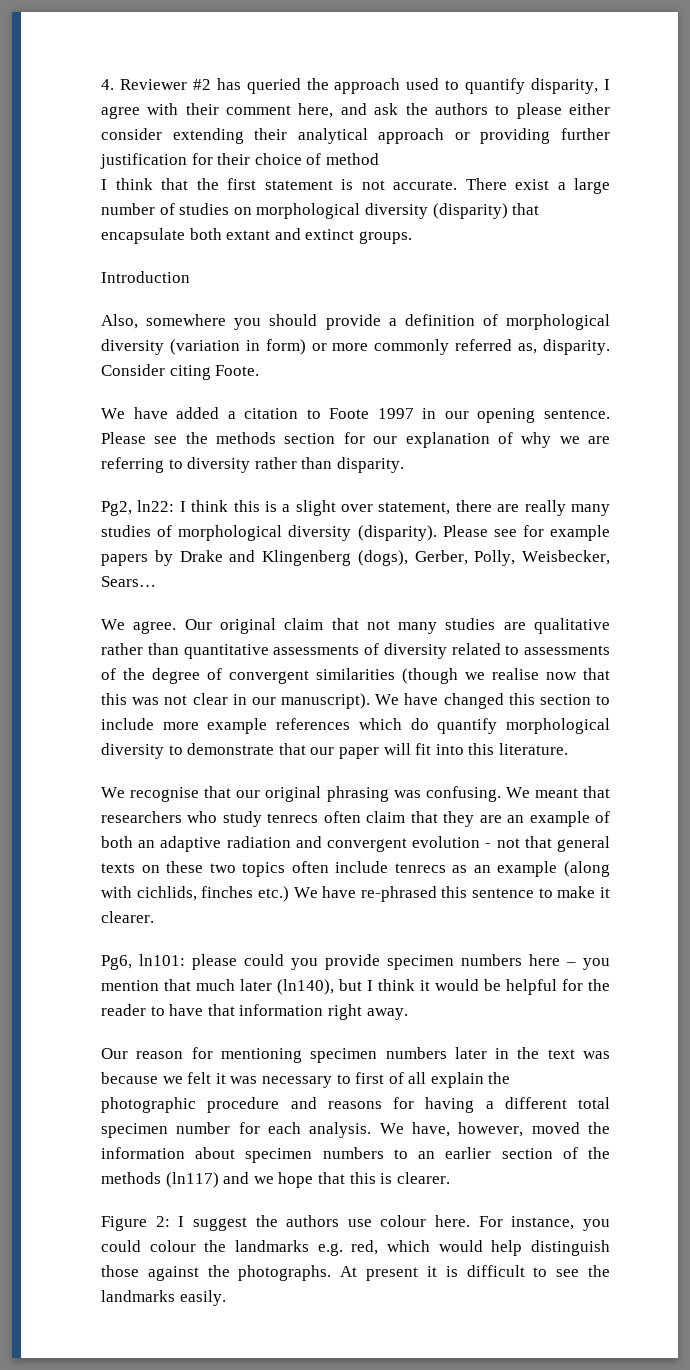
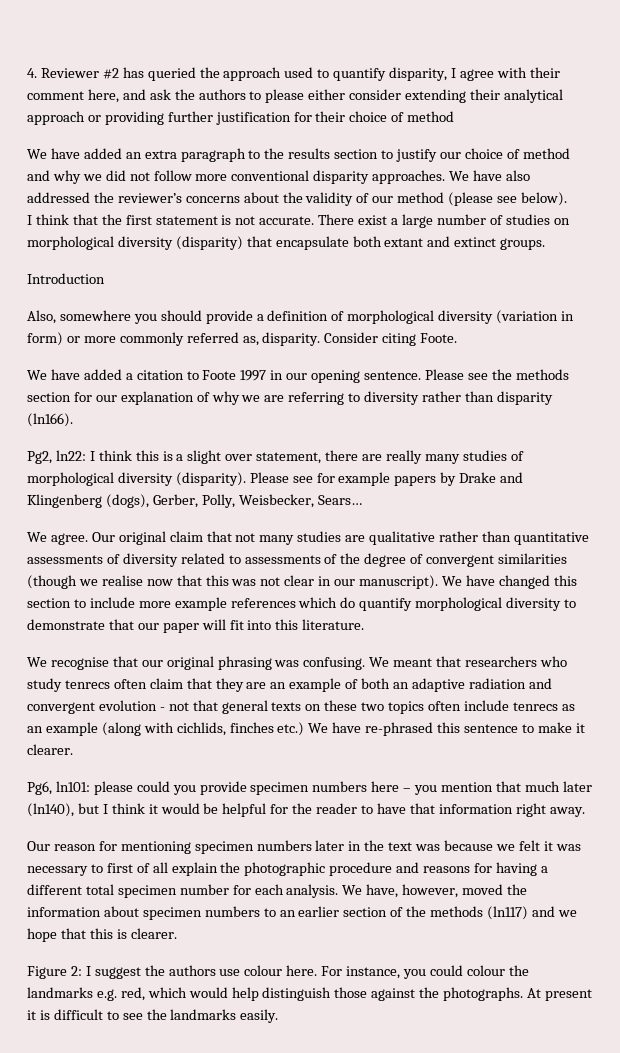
(379, 159) none -> [27,148,570,162] [27,170,530,184] [27,192,567,206] // We have added an extra paragraph to the results section to justify our choice of method and why we did not follow more conventional disparity approaches. We have also addressed the reviewer’s concerns about the validity of our method (please see below).
[336,457,404,473] disparity. -> [496,391,553,405] [27,413,73,427] disparity (ln166).

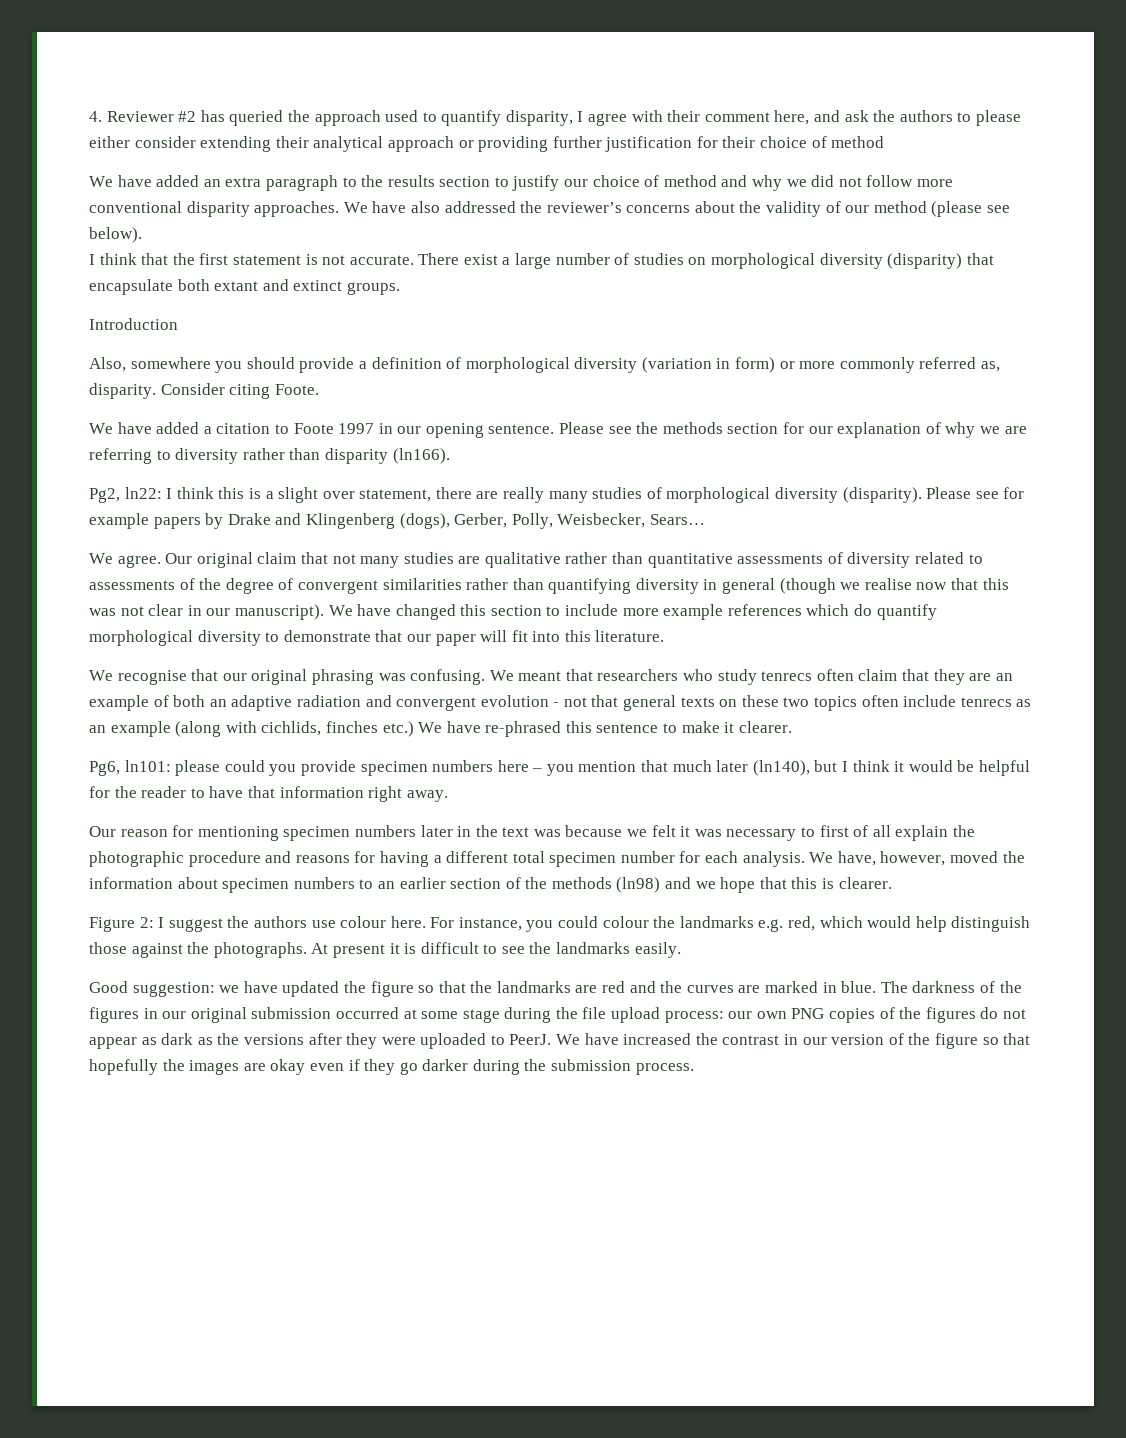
(568, 558) none -> [466,578,776,594] rather than quantifying diversity in general
[487,906,529,920] (ln117) -> [616,877,661,893] (ln98)
(279, 1016) none -> [89,981,1022,997] [89,1007,1026,1023] [89,1033,1031,1049] [89,1059,694,1075] // Good suggestion: we have updated the figure so that the landmarks are red and the curves are marked in blue. The darkness of the figures in our original submission occurred at some stage during the file upload process: our own PNG copies of the figures do not appear as dark as the versions after they were uploaded to PeerJ. We have increased the contrast in our version of the figure so that hopefully the images are okay even if they go darker during the submission process.

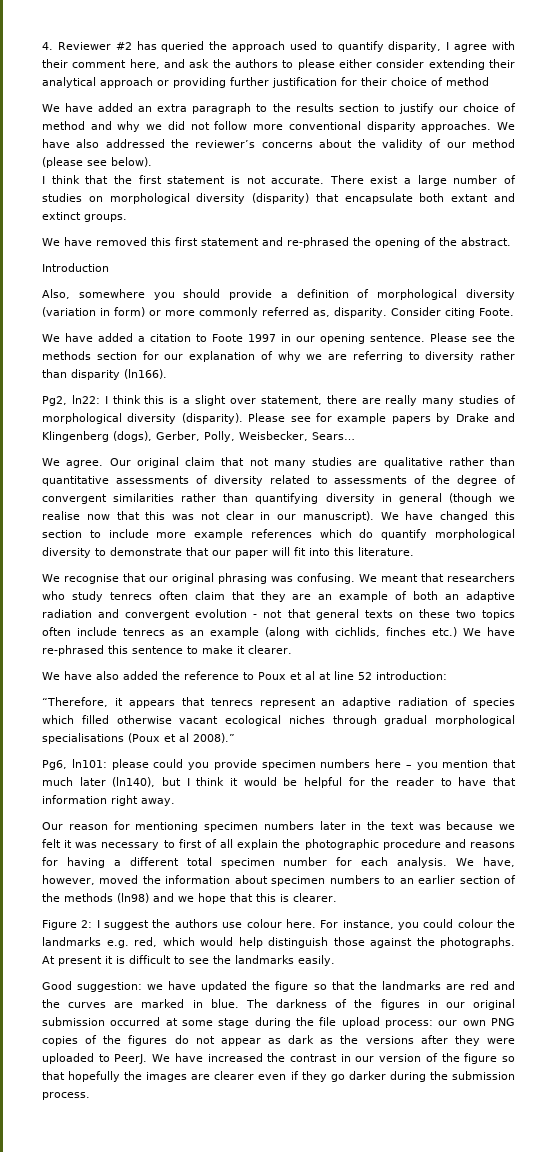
(400, 288) none -> [42,237,511,248] // We have removed this first statement and re-phrased the opening of the abstract.
(792, 727) none -> [42,671,447,680] [42,697,515,708] [42,715,515,726] [42,733,235,744] // We have also added the reference to Poux et al at line 52 introduction: // “Therefore, it appears that tenrecs represent an adaptive radiation of species which filled otherwise vacant ecological niches through gradual morphological specialisations (Poux et al 2008).”
[270,1059,306,1075] okay -> [214,1071,255,1080] clearer

